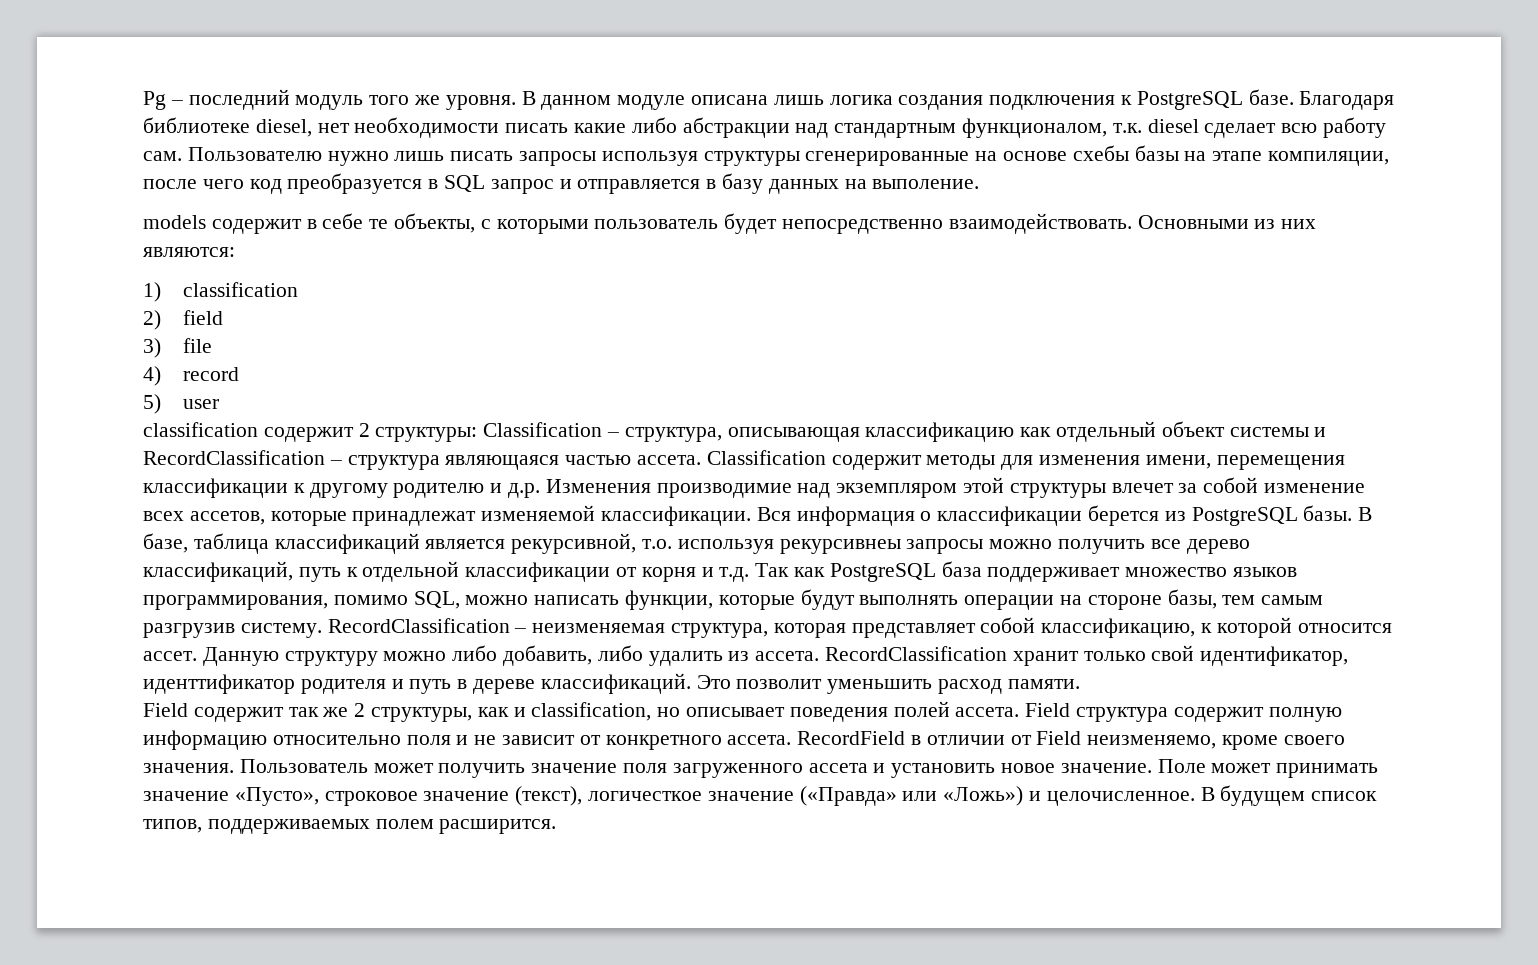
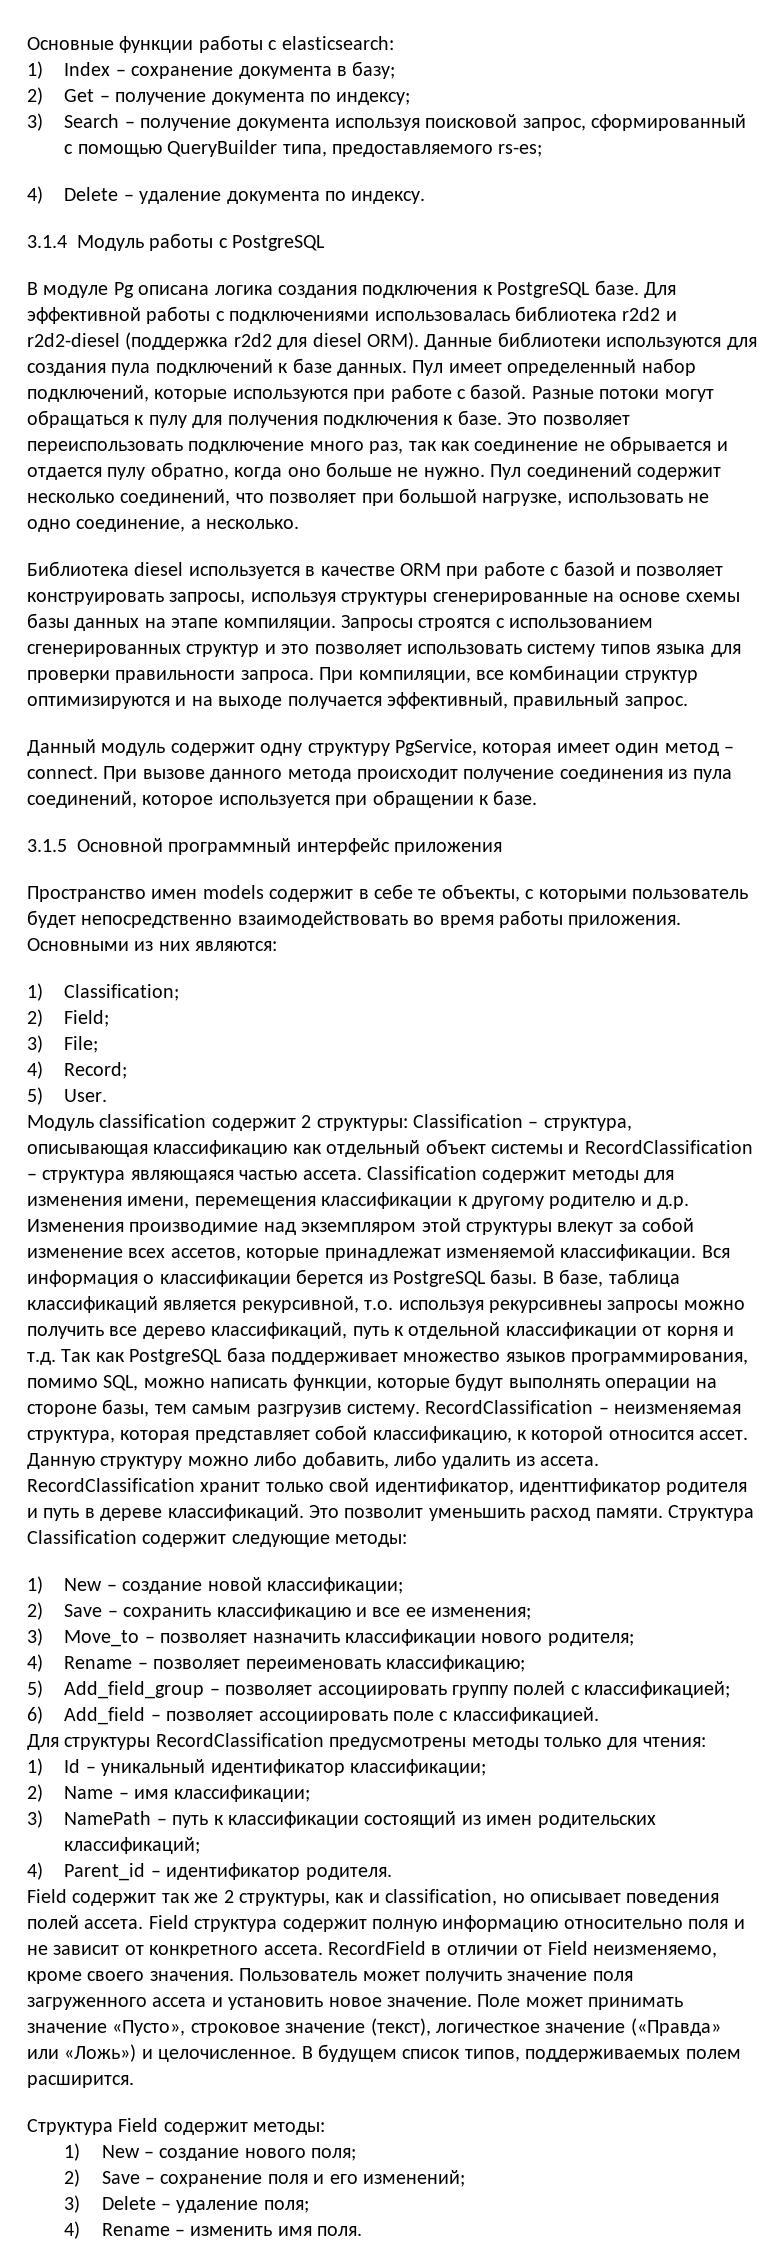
[143,89,824,110] Pg – последний модуль того же уровня. В данном модуле описана лишь -> [27,35,394,53] [27,61,396,79] [27,87,411,105] [27,113,747,131] [64,140,543,157] [27,186,426,204] [27,233,326,251] [27,282,210,298] Основные функции работы с elasticsearch: // 1) Index – сохранение документа в базу; // 2) Get – получение документа по индексу; // 3) Search – получение документа используя поисковой запрос, сформированный с помощью QueryBuilder типа, предоставляемого rs-es; // 4) Delete – удаление документа по индексу. // 3.1.4 Модуль работы с PostgreSQL // В модуле Pg описана
[1299,91,1395,110] [143,117,1387,138] [143,147,597,166] Благодаря библиотеке diesel, нет необходимости писать какие либо абстракции над стандартным функционалом, т.к. diesel сделает всю работу сам. Пользователю нужно лишь писать запросы -> [643,282,676,298] [27,306,677,324] [27,332,757,350] [27,358,696,376] [27,384,714,402] [27,410,630,428] [27,436,728,454] [27,462,721,480] [27,488,710,506] [27,519,300,532] [27,561,724,579] [27,592,246,605] Для эффективной работы с подключениями использовалась библиотека r2d2 и r2d2-diesel (поддержка r2d2 для diesel ORM). Данные библиотеки используются для создания пула подключений к базе данных. Пул имеет определенный набор подключений, которые используются при работе с базой. Разные потоки могут обращаться к пулу для получения подключения к базе. Это позволяет переиспользовать подключение много раз, так как соединение не обрывается и отдается пулу обратно, когда оно больше не нужно. Пул соединений содержит несколько соединений, что позволяет при большой нагрузке, использовать не одно соединение, а несколько. // Библиотека diesel используется в качестве ORM при работе с базой и позволяет конструировать запросы,
[1072,145,1390,166] [143,173,980,194] схебы базы на этапе компиляции, после чего код преобразуется в SQL запрос и отправляется в базу данных на выполение. // -> [685,592,740,602] [27,613,654,631] [27,644,741,657] [27,665,698,683] [27,692,688,709] [27,739,734,756] [27,766,732,782] [27,790,538,808] [27,838,503,855] [27,886,198,902] схемы базы данных на этапе компиляции. Запросы строятся с использованием сгенерированных структур и это позволяет использовать систему типов языка для проверки правильности запроса. При компиляции, все комбинации структур оптимизируются и на выходе получается эффективный, правильный запрос. // Данный модуль содержит одну структуру PgService, которая имеет один метод – connect. При вызове данного метода происходит получение соединения из пула соединений, которое используется при обращении к базе. // 3.1.5 Основной программный интерфейс приложения // Пространство имен
[948,213,1132,234] взаимодействовать. -> [237,910,682,928] взаимодействовать во время работы приложения.
[183,282,299,297] [143,310,224,330] [143,338,213,358] [143,366,240,386] [143,394,220,414] classification // 2) field // 3) file // 4) record // 5) user // -> [64,984,180,1001] [27,1009,110,1027] [27,1035,99,1053] [27,1061,128,1079] [27,1087,108,1105] [27,1115,94,1131] Classification; // 2) Field; // 3) File; // 4) Record; // 5) User. // Модуль
[1111,483,1174,493] влечет -> [557,1222,614,1235] влекут
(1080, 684) none -> [667,1505,754,1521] [27,1530,408,1547] [27,1576,403,1594] [27,1602,532,1620] [27,1628,634,1647] [27,1654,525,1672] [27,1680,731,1699] [27,1706,599,1725] [27,1733,706,1750] [27,1758,486,1776] [27,1784,310,1802] [27,1810,656,1828] [64,1837,201,1854] [27,1862,392,1881] Структура Classification содержит следующие методы: // 1) New – создание новой классификации; // 2) Save – сохранить классификацию и все ее изменения; // 3) Move_to – позволяет назначить классификации нового родителя; // 4) Rename – позволяет переименовать классификацию; // 5) Add_field_group – позволяет ассоциировать группу полей с классификацией; // 6) Add_field – позволяет ассоциировать поле с классификацией. // Для структуры RecordClassification предусмотрены методы только для чтения: // 1) Id – уникальный идентификатор классификации; // 2) Name – имя классификации; // 3) NamePath – путь к классификации состоящий из имен родительских классификаций; // 4) Parent_id – идентификатор родителя.
(557, 826) none -> [27,2118,326,2135] [64,2143,357,2161] [64,2169,466,2187] [64,2195,309,2213] [64,2221,363,2239] // Структура Field содержит методы: // 1) New – создание нового поля; // 2) Save – сохранение поля и его изменений; // 3) Delete – удаление поля; // 4) Rename – изменить имя поля.

